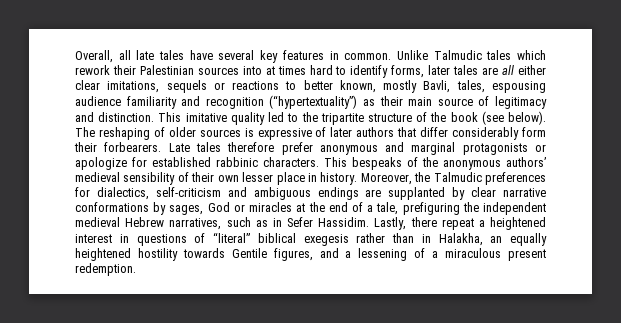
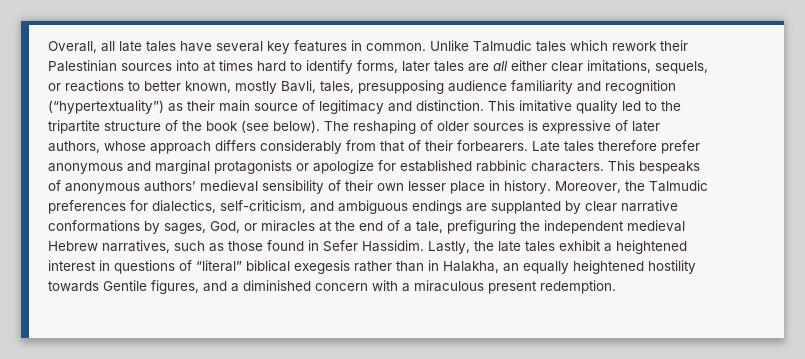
[166,80,207,93] sequels -> [655,61,708,74] sequels,
[491,81,546,93] espousing -> [358,80,444,94] presupposing
[356,127,546,140] authors that differ considerably form -> [48,140,421,154] authors, whose approach differs considerably from that of
[422,157,438,167] the -> (61, 185) none
[155,187,221,197] self-criticism -> [220,200,306,213] self-criticism,
[207,202,230,212] God -> [210,221,240,233] God,
(268, 223) none -> [228,240,304,251] those found
[410,217,474,230] there repeat -> [474,240,601,252] the late tales exhibit
[358,248,426,261] lessening of -> [243,280,398,291] diminished concern with

